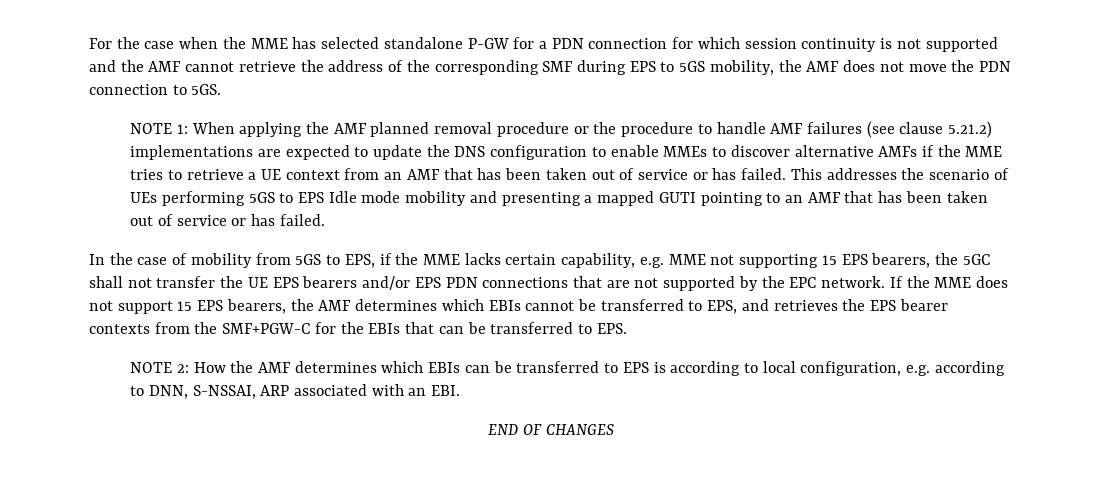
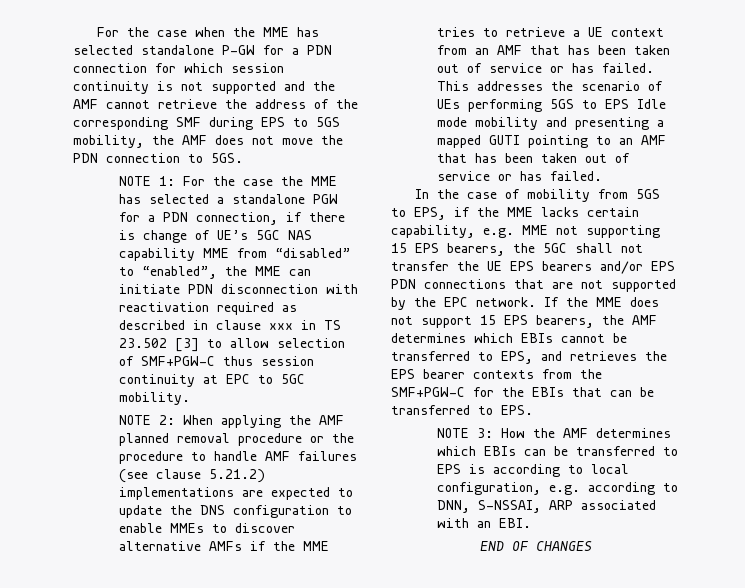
(188, 129) none -> [182,176,337,186] [118,194,338,204] [118,212,345,225] [118,230,312,243] [118,248,351,261] [118,266,311,279] [118,284,358,294] [118,302,297,315] [118,320,341,330] [118,338,345,352] [118,356,314,366] [118,374,305,387] [118,392,190,405] [118,415,175,425] For the case the MME has selected a standalone PGW for a PDN connection, if there is change of UE’s 5GC NAS capability MME from “disabled” to “enabled”, the MME can initiate PDN disconnection with reactivation required as described in clause xxx in TS 23.502 [3] to allow selection of SMF+PGW-C thus session continuity at EPC to 5GC mobility. // NOTE 2:
[176,364,189,373] 2: -> [476,428,493,438] 3:

